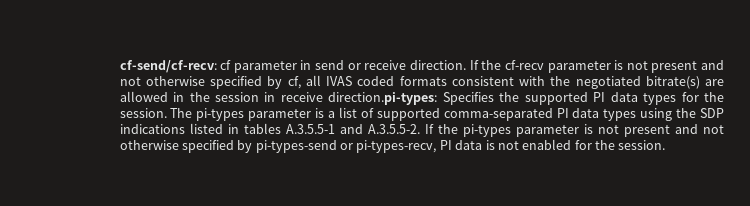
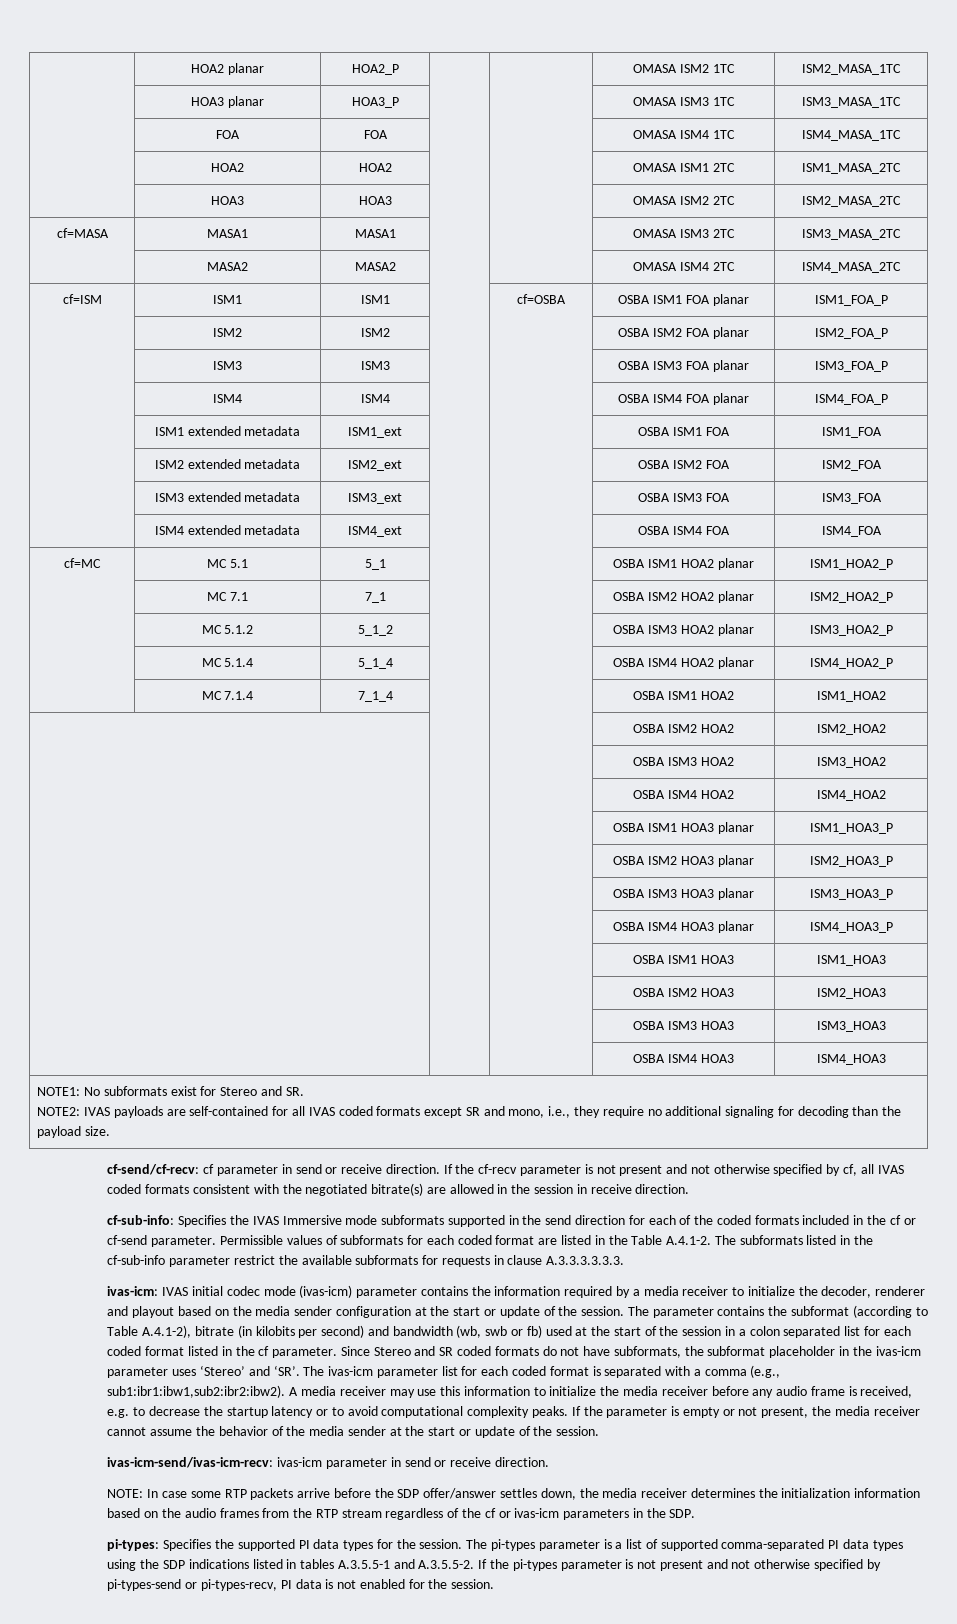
(119, 66) none -> [191,63,264,75] [351,64,399,75] [633,64,735,73] [802,64,901,75] [191,96,264,108] [351,97,399,108] [633,97,735,106] [802,97,901,108] [216,130,240,139] [363,130,388,139] [633,130,735,139] [802,130,901,141] [211,163,244,172] [358,163,392,172] [633,163,735,172] [802,163,901,174] [211,196,244,205] [358,196,392,205] [633,196,735,205] [802,196,901,207] [56,228,109,238] [207,229,248,238] [354,229,396,238] [633,229,735,238] [802,229,901,240] [207,262,248,271] [354,262,396,271] [633,262,735,271] [802,262,901,273] [62,294,102,304] [213,295,242,304] [360,295,390,304] [517,294,566,304] [618,294,749,306] [814,295,888,306] [213,328,242,337] [360,328,390,337] [618,327,749,339] [814,328,888,339] [213,361,242,370] [360,361,390,370] [618,360,749,372] [814,361,888,372] [213,394,242,403] [360,394,390,403] [618,393,749,405] [814,394,888,405] [154,426,301,436] [348,427,403,438] [638,427,730,436] [821,427,882,438] [154,459,301,469] [348,460,403,471] [638,460,730,469] [821,460,882,471] [154,492,301,502] [348,493,403,504] [638,493,730,502] [821,493,882,504] [154,525,301,535] [348,526,403,537] [638,526,730,535] [821,526,882,537] [64,558,101,568] [207,559,248,568] [364,559,386,570] [613,558,754,570] [809,559,893,570] [207,592,248,601] [364,592,386,603] [613,591,754,603] [809,592,893,603] [201,625,254,634] [357,625,393,636] [613,624,754,636] [809,625,893,636] [201,658,254,667] [357,658,393,669] [613,657,754,669] [809,658,893,669] [201,691,254,700] [357,691,393,702] [633,691,734,700] [816,691,886,702] [633,724,734,733] [816,724,886,735] [633,757,734,766] [816,757,886,768] [633,790,734,799] [816,790,886,801] [613,822,754,834] [809,823,893,834] [613,855,754,867] [809,856,893,867] [613,888,754,900] [809,889,893,900] [613,921,754,933] [809,922,893,933] [633,955,734,964] [816,955,886,966] [633,988,734,997] [816,988,886,999] [633,1021,734,1030] [816,1021,886,1032] [633,1054,734,1063] [816,1054,886,1065] [37,1086,304,1096] [37,1106,902,1118] [37,1126,111,1138] | HOA2 planar | HOA2_P | | | OMASA ISM2 1TC | ISM2_MASA_1TC // | HOA3 planar | HOA3_P | | | OMASA ISM3 1TC | ISM3_MASA_1TC // | FOA | FOA | | | OMASA ISM4 1TC | ISM4_MASA_1TC // | HOA2 | HOA2 | | | OMASA ISM1 2TC | ISM1_MASA_2TC // | HOA3 | HOA3 | | | OMASA ISM2 2TC | ISM2_MASA_2TC // cf=MASA | MASA1 | MASA1 | | | OMASA ISM3 2TC | ISM3_MASA_2TC // | MASA2 | MASA2 | | | OMASA ISM4 2TC | ISM4_MASA_2TC // cf=ISM | ISM1 | ISM1 | | cf=OSBA | OSBA ISM1 FOA planar | ISM1_FOA_P // | ISM2 | ISM2 | | | OSBA ISM2 FOA planar | ISM2_FOA_P // | ISM3 | ISM3 | | | OSBA ISM3 FOA planar | ISM3_FOA_P // | ISM4 | ISM4 | | | OSBA ISM4 FOA planar | ISM4_FOA_P // | ISM1 extended metadata | ISM1_ext | | | OSBA ISM1 FOA | ISM1_FOA // | ISM2 extended metadata | ISM2_ext | | | OSBA ISM2 FOA | ISM2_FOA // | ISM3 extended metadata | ISM3_ext | | | OSBA ISM3 FOA | ISM3_FOA // | ISM4 extended metadata | ISM4_ext | | | OSBA ISM4 FOA | ISM4_FOA // cf=MC | MC 5.1 | 5_1 | | | OSBA ISM1 HOA2 planar | ISM1_HOA2_P // | MC 7.1 | 7_1 | | | OSBA ISM2 HOA2 planar | ISM2_HOA2_P // | MC 5.1.2 | 5_1_2 | | | OSBA ISM3 HOA2 planar | ISM3_HOA2_P // | MC 5.1.4 | 5_1_4 | | | OSBA ISM4 HOA2 planar | ISM4_HOA2_P // | MC 7.1.4 | 7_1_4 | | | OSBA ISM1 HOA2 | ISM1_HOA2 // | | | OSBA ISM2 HOA2 | ISM2_HOA2 // | | | OSBA ISM3 HOA2 | ISM3_HOA2 // | | | OSBA ISM4 HOA2 | ISM4_HOA2 // | | | OSBA ISM1 HOA3 planar | ISM1_HOA3_P // | | | OSBA ISM2 HOA3 planar | ISM2_HOA3_P // | | | OSBA ISM3 HOA3 planar | ISM3_HOA3_P // | | | OSBA ISM4 HOA3 planar | ISM4_HOA3_P // | | | OSBA ISM1 HOA3 | ISM1_HOA3 // | | | OSBA ISM2 HOA3 | ISM2_HOA3 // | | | OSBA ISM3 HOA3 | ISM3_HOA3 // | | | OSBA ISM4 HOA3 | ISM4_HOA3 // NOTE1: No subformats exist for Stereo and SR. // NOTE2: IVAS payloads are self-contained for all IVAS coded formats except SR and mono, i.e., they require no additional signaling for decoding than the payload size. //
[328,92,438,105] direction.pi-types: -> [635,1184,690,1194] [107,1215,916,1227] [107,1235,873,1247] [107,1255,625,1267] [107,1285,926,1298] [107,1305,928,1318] [107,1325,911,1338] [107,1346,921,1358] [107,1365,781,1378] [107,1385,913,1398] [107,1406,920,1418] [107,1426,600,1438] [107,1457,549,1469] [107,1488,921,1500] [107,1508,696,1520] [107,1539,160,1551] direction. // cf-sub-info: Specifies the IVAS Immersive mode subformats supported in the send direction for each of the coded formats included in the cf or cf-send parameter. Permissible values of subformats for each coded format are listed in the Table A.4.1-2. The subformats listed in the cf-sub-info parameter restrict the available subformats for requests in clause A.3.3.3.3.3.3. // ivas-icm: IVAS initial codec mode (ivas-icm) parameter contains the information required by a media receiver to initialize the decoder, renderer and playout based on the media sender configuration at the start or update of the session. The parameter contains the subformat (according to Table A.4.1-2), bitrate (in kilobits per second) and bandwidth (wb, swb or fb) used at the start of the session in a colon separated list for each coded format listed in the cf parameter. Since Stereo and SR coded formats do not have subformats, the subformat placeholder in the ivas-icm parameter uses ‘Stereo’ and ‘SR’. The ivas-icm parameter list for each coded format is separated with a comma (e.g., sub1:ibr1:ibw1,sub2:ibr2:ibw2). A media receiver may use this information to initialize the media receiver before any audio frame is received, e.g. to decrease the startup latency or to avoid computational complexity peaks. If the parameter is empty or not present, the media receiver cannot assume the behavior of the media sender at the start or update of the session. // ivas-icm-send/ivas-icm-recv: ivas-icm parameter in send or receive direction. // NOTE: In case some RTP packets arrive before the SDP offer/answer settles down, the media receiver determines the initialization information based on the audio frames from the RTP stream regardless of the cf or ivas-icm parameters in the SDP. // pi-types:

